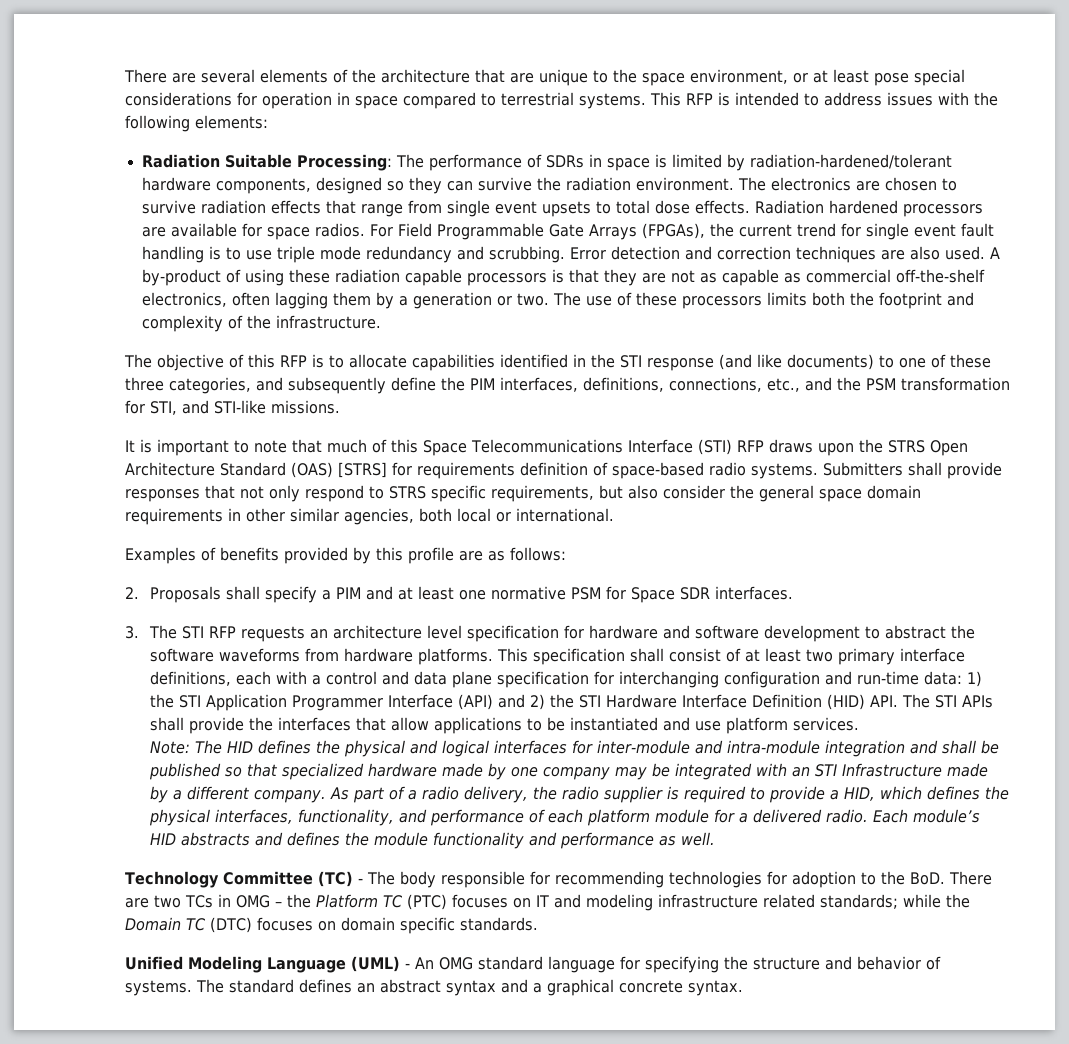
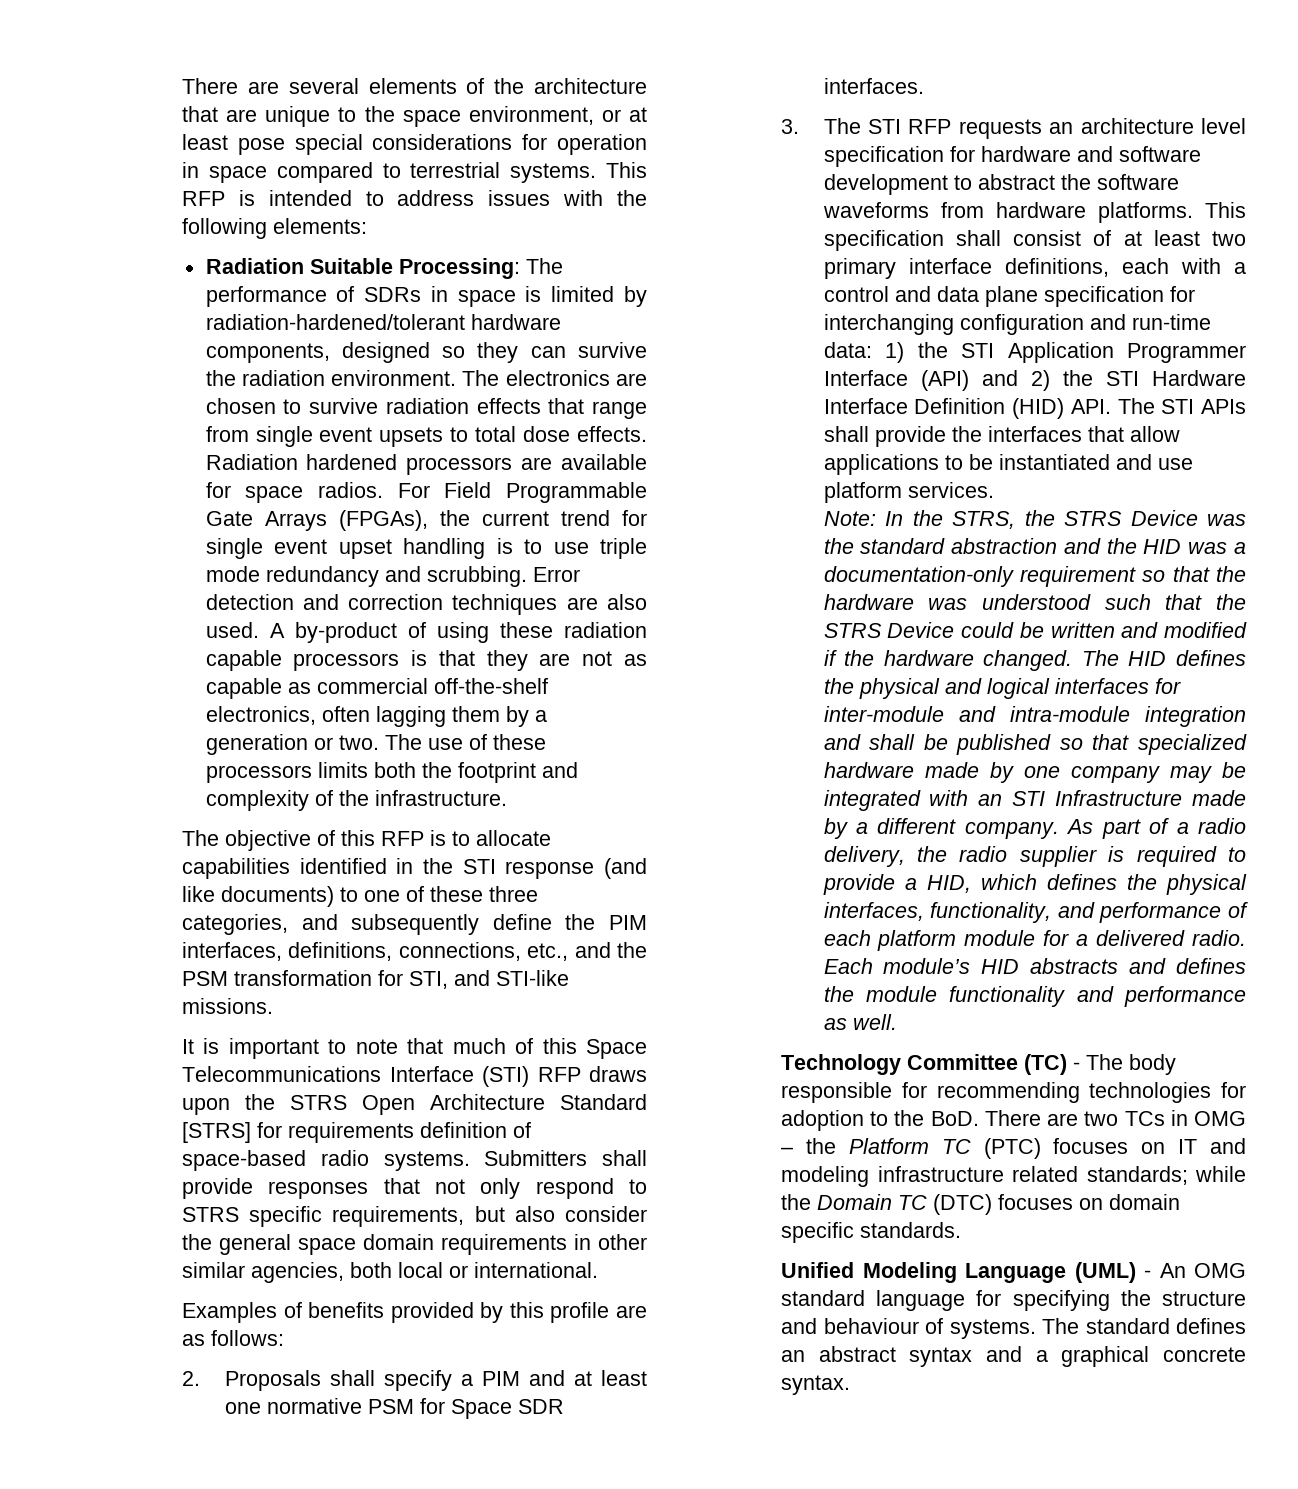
[961,223,995,237] fault -> [338,539,392,559] upset
[290,462,333,478] (OAS) -> (647, 1102) none
(191, 747) none -> [884,510,1246,529] [823,538,1246,554] [823,566,1246,587] [823,594,1246,610] [823,622,1247,638] [823,650,1073,671] In the STRS, the STRS Device was the standard abstraction and the HID was a documentation-only requirement so that the hardware was understood such that the STRS Device could be written and modified if the hardware changed.
[856,956,921,970] behavior -> [823,1318,919,1334] behaviour

